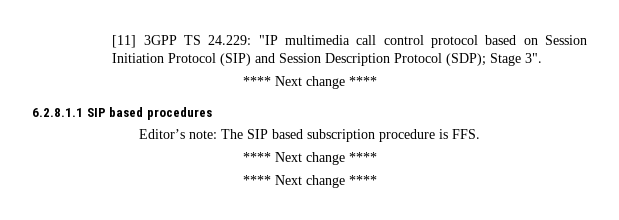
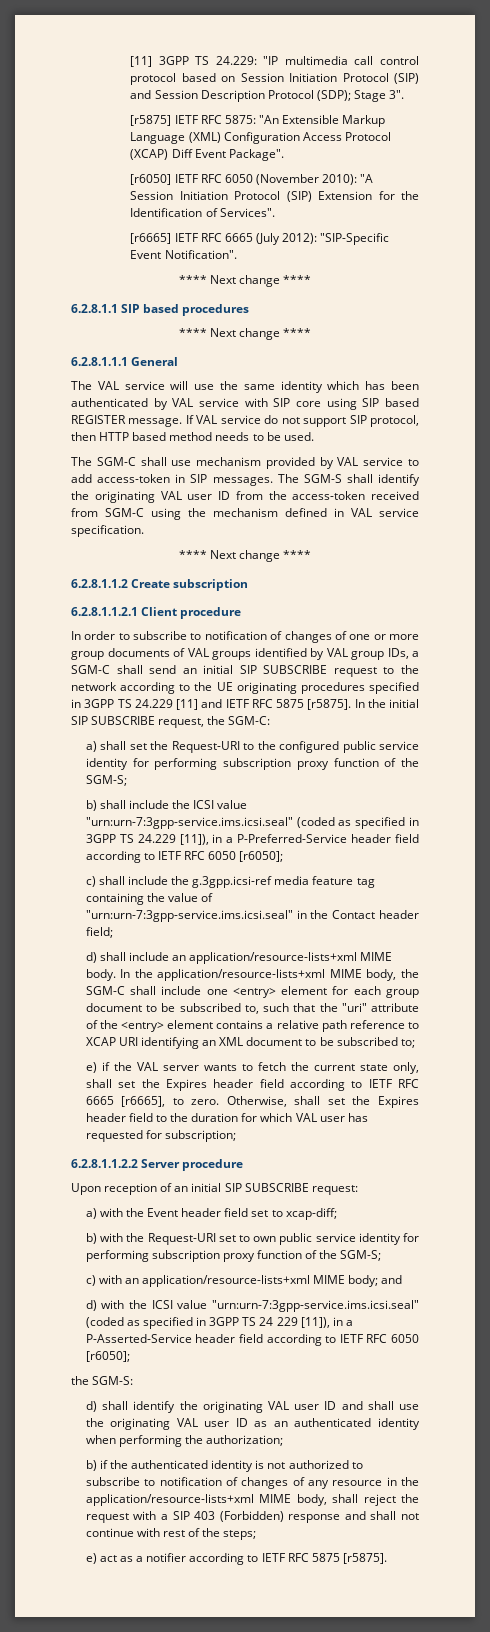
(543, 58) none -> [130,115,386,127] [130,132,391,144] [130,149,284,161] [130,174,374,185] [130,191,419,202] [130,208,275,217] [130,233,390,245] [130,250,237,259] // [r5875] IETF RFC 5875: "An Extensible Markup Language (XML) Configuration Access Protocol (XCAP) Diff Event Package". // [r6050] IETF RFC 6050 (November 2010): "A Session Initiation Protocol (SIP) Extension for the Identification of Services". // [r6665] IETF RFC 6665 (July 2012): "SIP-Specific Event Notification".
[139,129,480,142] [242,152,377,165] [242,175,377,188] Editor’s note: The SIP based subscription procedure is FFS. // **** Next change **** // **** Next change **** -> [178,328,312,340] [71,357,179,366] [71,381,420,393] [71,398,419,410] [71,415,420,427] [71,432,314,441] [71,457,419,469] [71,474,420,486] [71,491,419,503] [71,508,419,520] [71,525,144,537] [178,550,312,562] [71,579,249,591] [71,607,242,619] [71,631,420,643] [71,648,419,660] [71,665,419,677] [71,682,419,694] [71,699,419,710] [71,716,271,728] [85,741,420,753] [85,758,420,770] [85,775,127,786] [85,800,248,811] [85,817,419,829] [85,834,419,845] [85,851,284,863] [85,876,375,888] [85,893,214,905] [85,910,419,922] [85,927,113,938] [85,952,393,964] [85,969,420,981] [85,986,420,998] [85,1003,420,1014] [85,1020,419,1032] [85,1037,415,1049] [85,1062,419,1074] [85,1079,419,1091] [85,1096,420,1108] [85,1113,368,1122] [85,1130,237,1142] [71,1159,244,1171] [71,1183,358,1195] [85,1208,337,1220] [85,1233,419,1245] [85,1250,382,1262] [85,1275,403,1287] [85,1300,419,1312] [85,1317,353,1329] [85,1334,419,1346] [85,1351,130,1362] [71,1376,134,1385] [85,1401,419,1413] [85,1418,420,1430] [85,1435,284,1447] [85,1460,363,1472] [85,1477,419,1489] [85,1494,419,1506] [85,1511,419,1523] [85,1528,257,1540] [85,1553,387,1565] **** Next change **** // 6.2.8.1.1.1 General // The VAL service will use the same identity which has been authenticated by VAL service with SIP core using SIP based REGISTER message. If VAL service do not support SIP protocol, then HTTP based method needs to be used. // The SGM-C shall use mechanism provided by VAL service to add access-token in SIP messages. The SGM-S shall identify the originating VAL user ID from the access-token received from SGM-C using the mechanism defined in VAL service specification. // **** Next change **** // 6.2.8.1.1.2 Create subscription // 6.2.8.1.1.2.1 Client procedure // In order to subscribe to notification of changes of one or more group documents of VAL groups identified by VAL group IDs, a SGM-C shall send an initial SIP SUBSCRIBE request to the network according to the UE originating procedures specified in 3GPP TS 24.229 [11] and IETF RFC 5875 [r5875]. In the initial SIP SUBSCRIBE request, the SGM-C: // a) shall set the Request-URI to the configured public service identity for performing subscription proxy function of the SGM-S; // b) shall include the ICSI value "urn:urn-7:3gpp-service.ims.icsi.seal" (coded as specified in 3GPP TS 24.229 [11]), in a P-Preferred-Service header field according to IETF RFC 6050 [r6050]; // c) shall include the g.3gpp.icsi-ref media feature tag containing the value of "urn:urn-7:3gpp-service.ims.icsi.seal" in the Contact header field; // d) shall include an application/resource-lists+xml MIME body. In the application/resource-lists+xml MIME body, the SGM-C shall include one <entry> element for each group document to be subscribed to, such that the "uri" attribute of the <entry> element contains a relative path reference to XCAP URI identifying an XML document to be subscribed to; // e) if the VAL server wants to fetch the current state only, shall set the Expires header field according to IETF RFC 6665 [r6665], to zero. Otherwise, shall set the Expires header field to the duration for which VAL user has requested for subscription; // 6.2.8.1.1.2.2 Server procedure // Upon reception of an initial SIP SUBSCRIBE request: // a) with the Event header field set to xcap-diff; // b) with the Request-URI set to own public service identity for performing subscription proxy function of the SGM-S; // c) with an application/resource-lists+xml MIME body; and // d) with the ICSI value "urn:urn-7:3gpp-service.ims.icsi.seal" (coded as specified in 3GPP TS 24 229 [11]), in a P-Asserted-Service header field according to IETF RFC 6050 [r6050]; // the SGM-S: // d) shall identify the originating VAL user ID and shall use the originating VAL user ID as an authenticated identity when performing the authorization; // b) if the authenticated identity is not authorized to subscribe to notification of changes of any resource in the application/resource-lists+xml MIME body, shall reject the request with a SIP 403 (Forbidden) response and shall not continue with rest of the steps; // e) act as a notifier according to IETF RFC 5875 [r5875].

